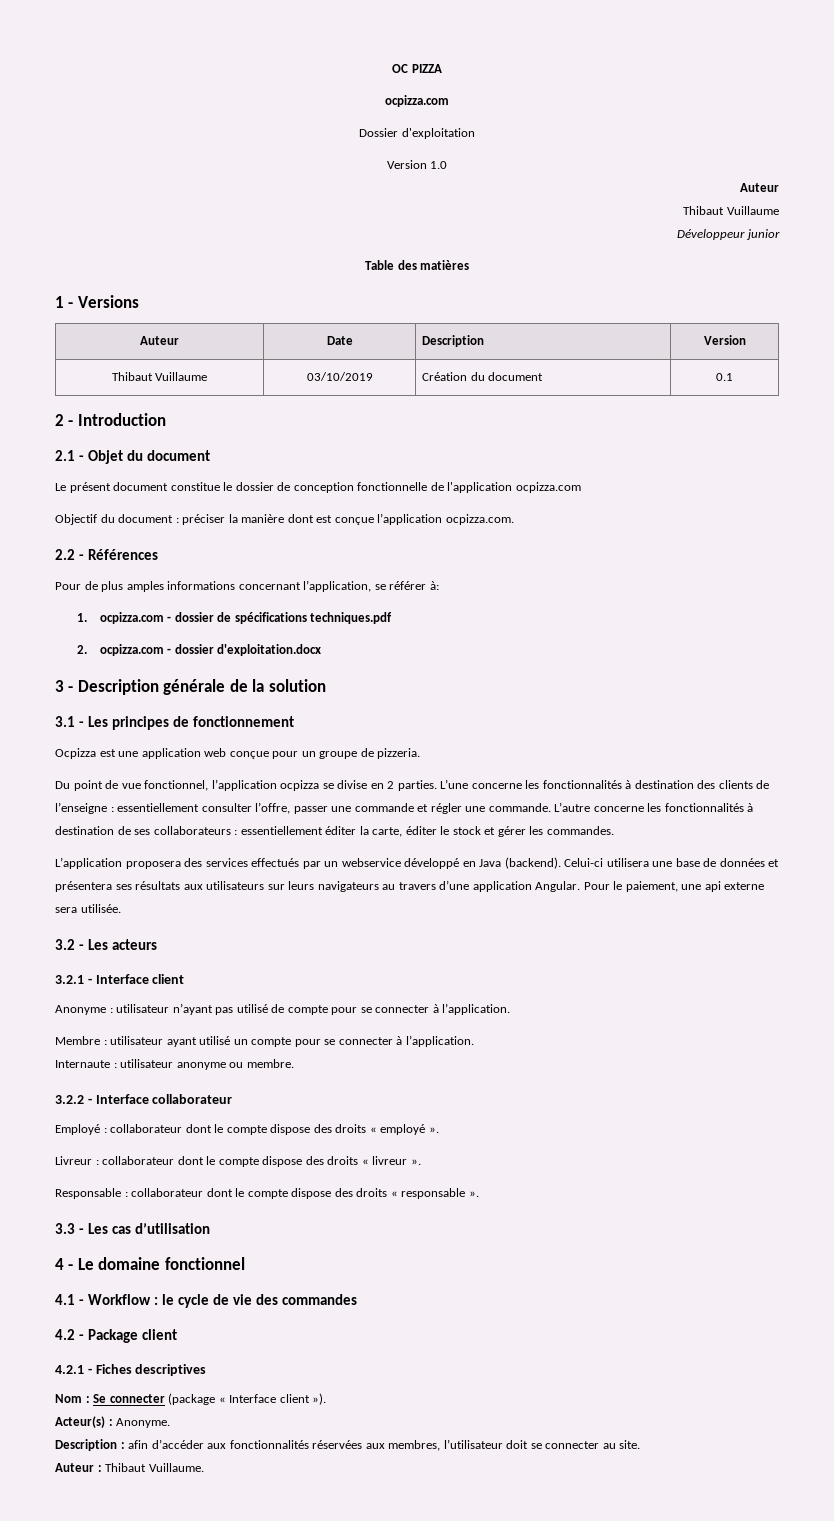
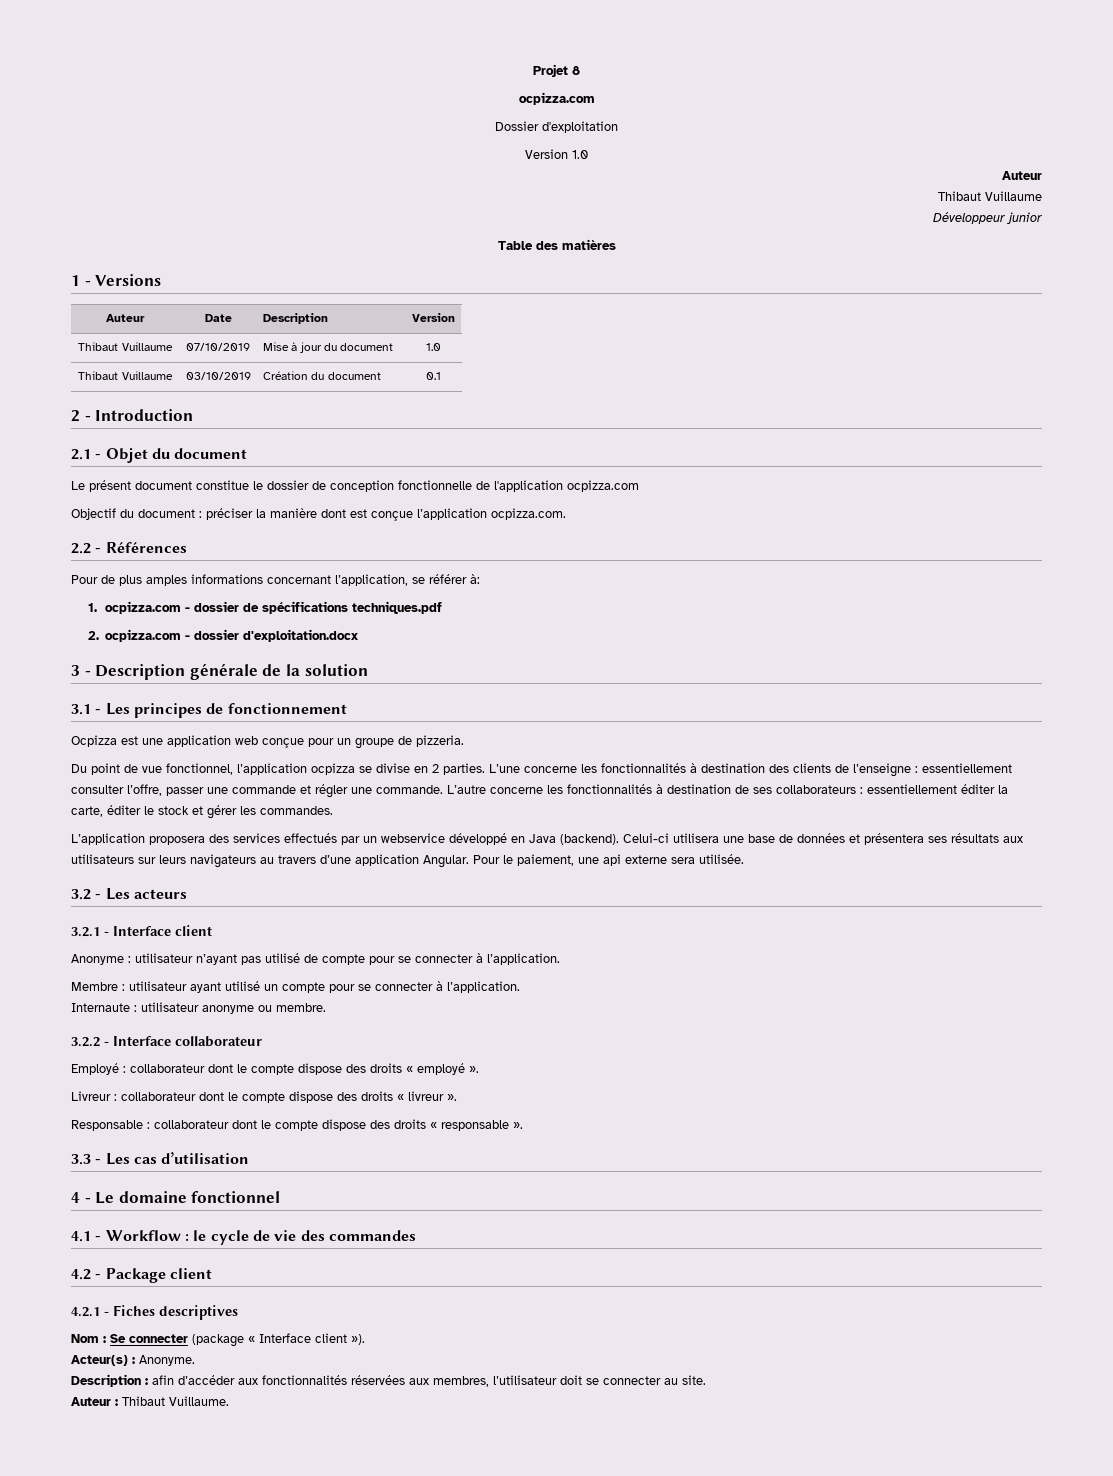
[392,64,442,73] OC PIZZA -> [533,64,580,77] Projet 8
(746, 340) none -> [78,342,173,351] [186,343,250,351] [263,342,393,353] [425,343,441,351] // Thibaut Vuillaume | 07/10/2019 | Mise à jour du document | 1.0

